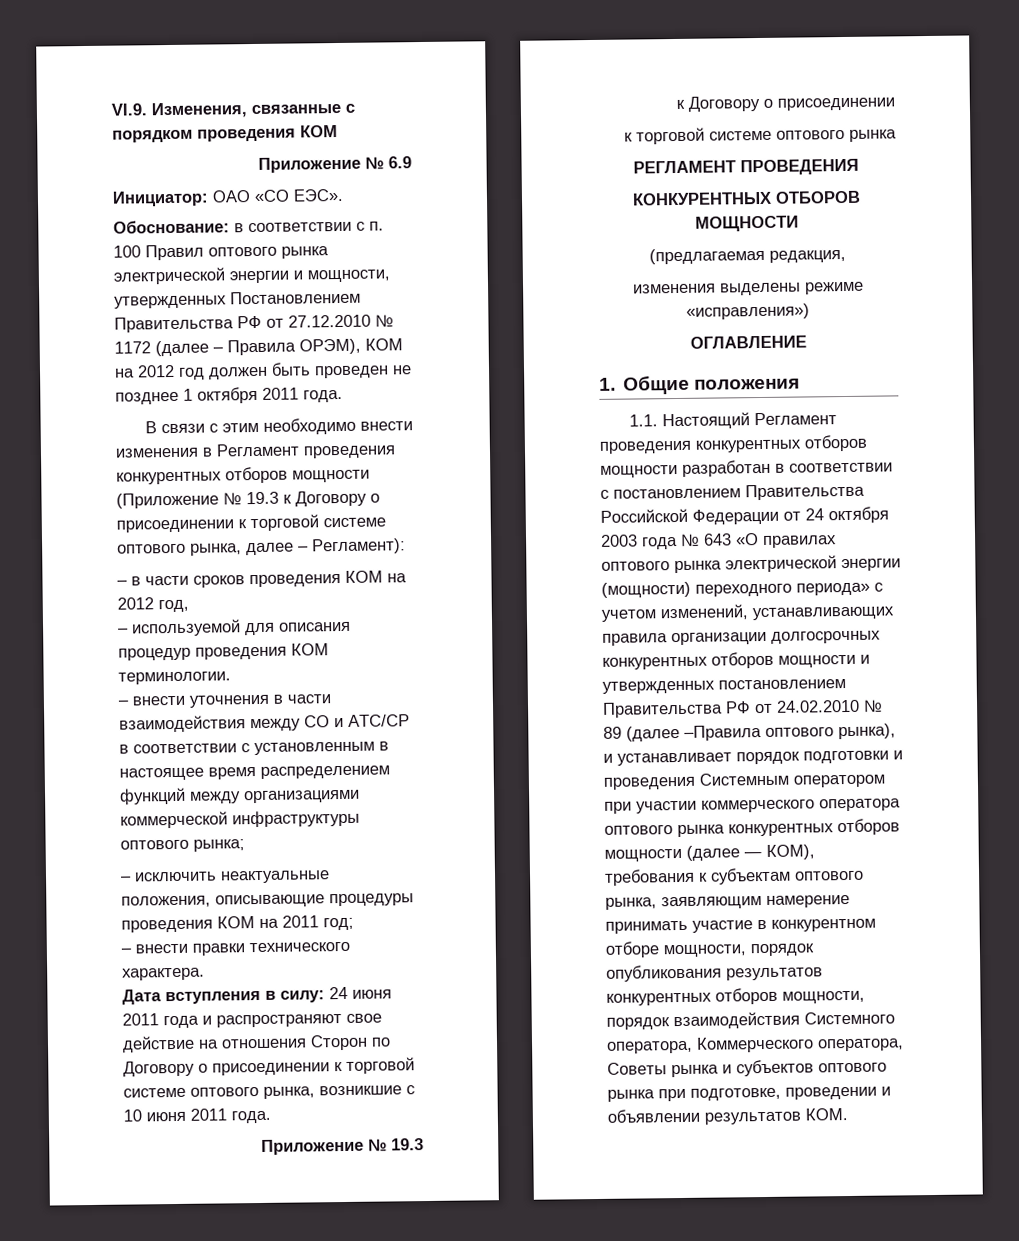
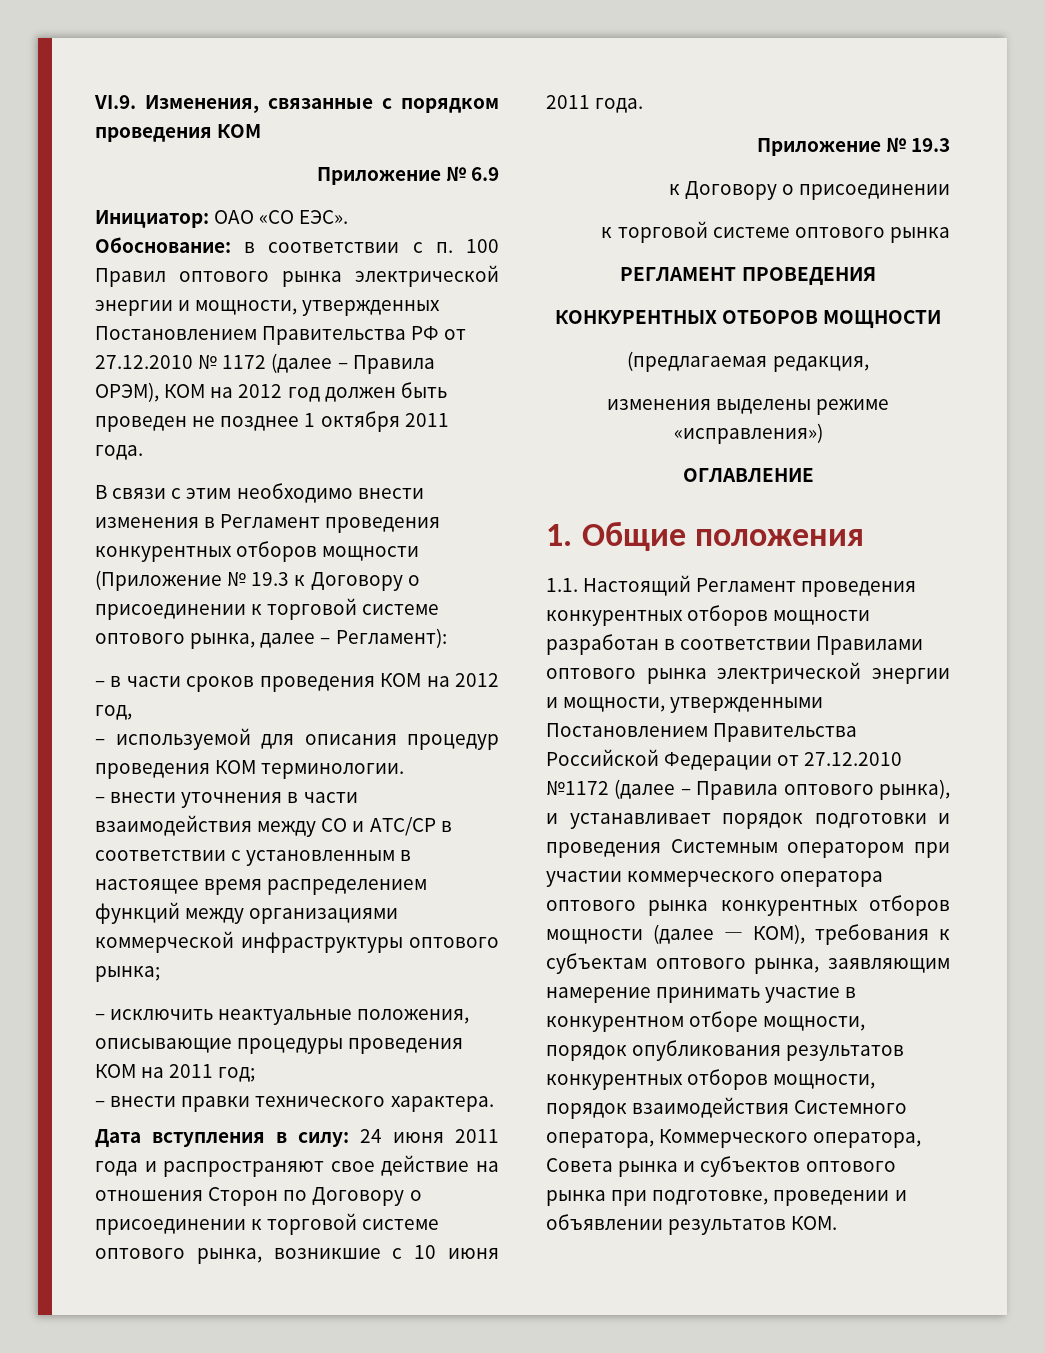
[600,483,865,501] [600,506,889,525] [600,533,837,550] [601,555,901,574] [601,581,883,598] [601,604,895,622] [602,630,881,646] [602,651,870,670] [602,679,846,694] [602,699,883,718] [603,725,762,742] с постановлением Правительства Российской Федерации от 24 октября 2003 года № 643 «О правилах оптового рынка электрической энергии (мощности) переходного периода» с учетом изменений, устанавливающих правила организации долгосрочных конкурентных отборов мощности и утвержденных постановлением Правительства РФ от 24.02.2010 № 89 (далее –Правила -> [816,636,924,655] [546,662,950,684] [546,697,824,713] [546,723,858,742] [546,749,903,771] [546,779,779,800] Правилами оптового рынка электрической энергии и мощности, утвержденными Постановлением Правительства Российской Федерации от 27.12.2010 №1172 (далее – Правила
[607,1062,667,1075] Советы -> [546,1158,613,1172] Совета

